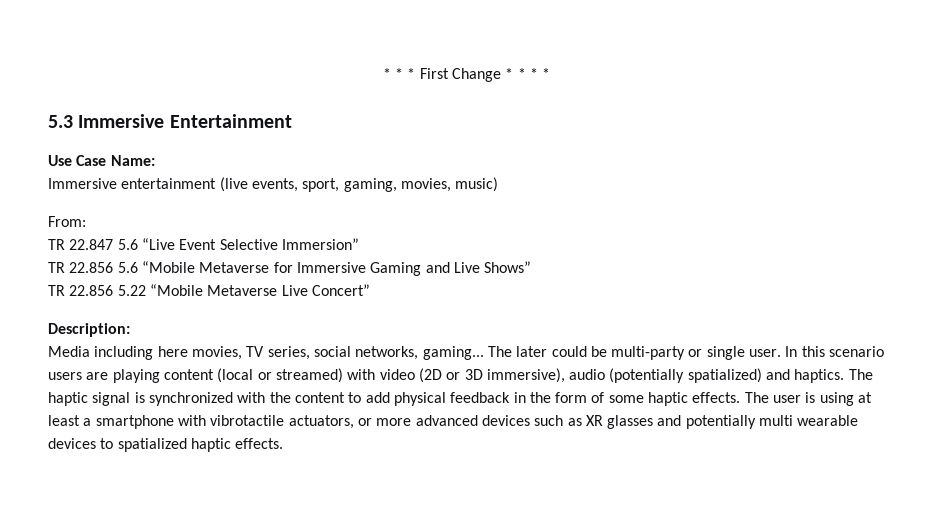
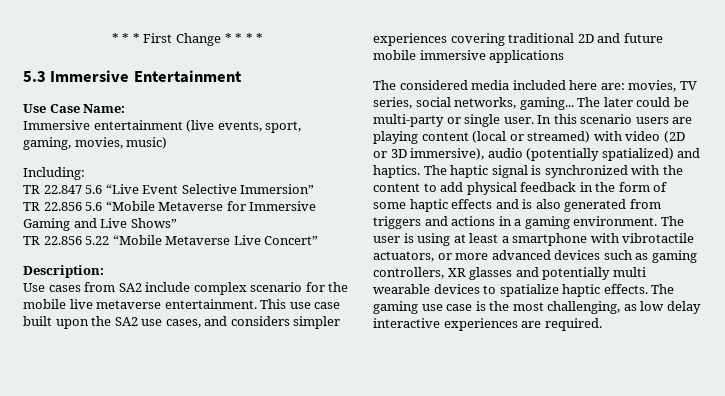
[48,216,86,227] From: -> [23,167,85,180] Including:
[48,346,188,360] Media including here -> [23,282,349,295] [23,299,341,309] [23,316,341,329] [373,33,663,46] [373,50,565,63] [373,80,625,90] Use cases from SA2 include complex scenario for the mobile live metaverse entertainment. This use case built upon the SA2 use cases, and considers simpler experiences covering traditional 2D and future mobile immersive applications // The considered media included here are:
[692,392,741,403] effects. -> [451,199,661,212] [373,216,658,229] effects and is also generated from triggers and actions in a gaming environment.
(582, 422) none -> [651,250,697,263] [373,267,444,279] gaming controllers,
[117,438,284,452] spatialized haptic effects. -> [499,284,675,297] [373,301,701,314] [373,318,602,331] spatialize haptic effects. The gaming use case is the most challenging, as low delay interactive experiences are required.

